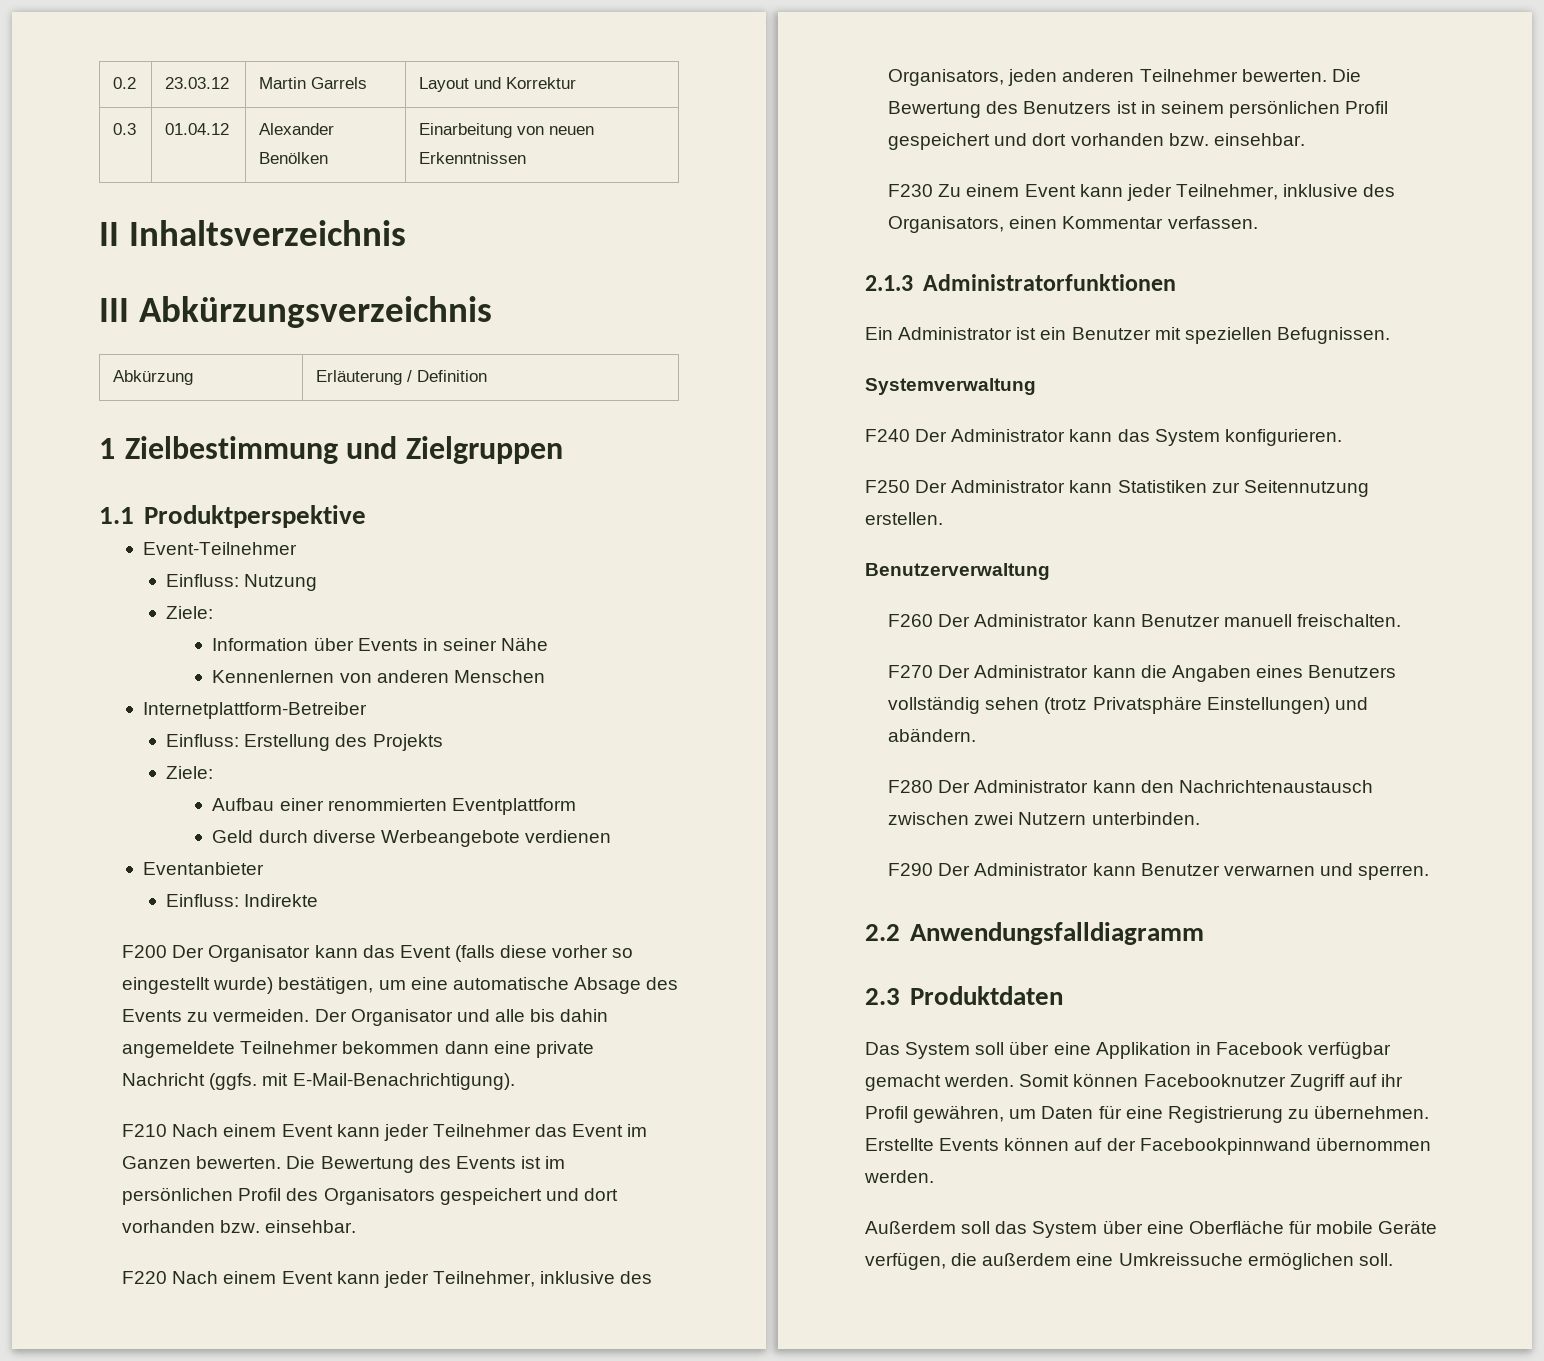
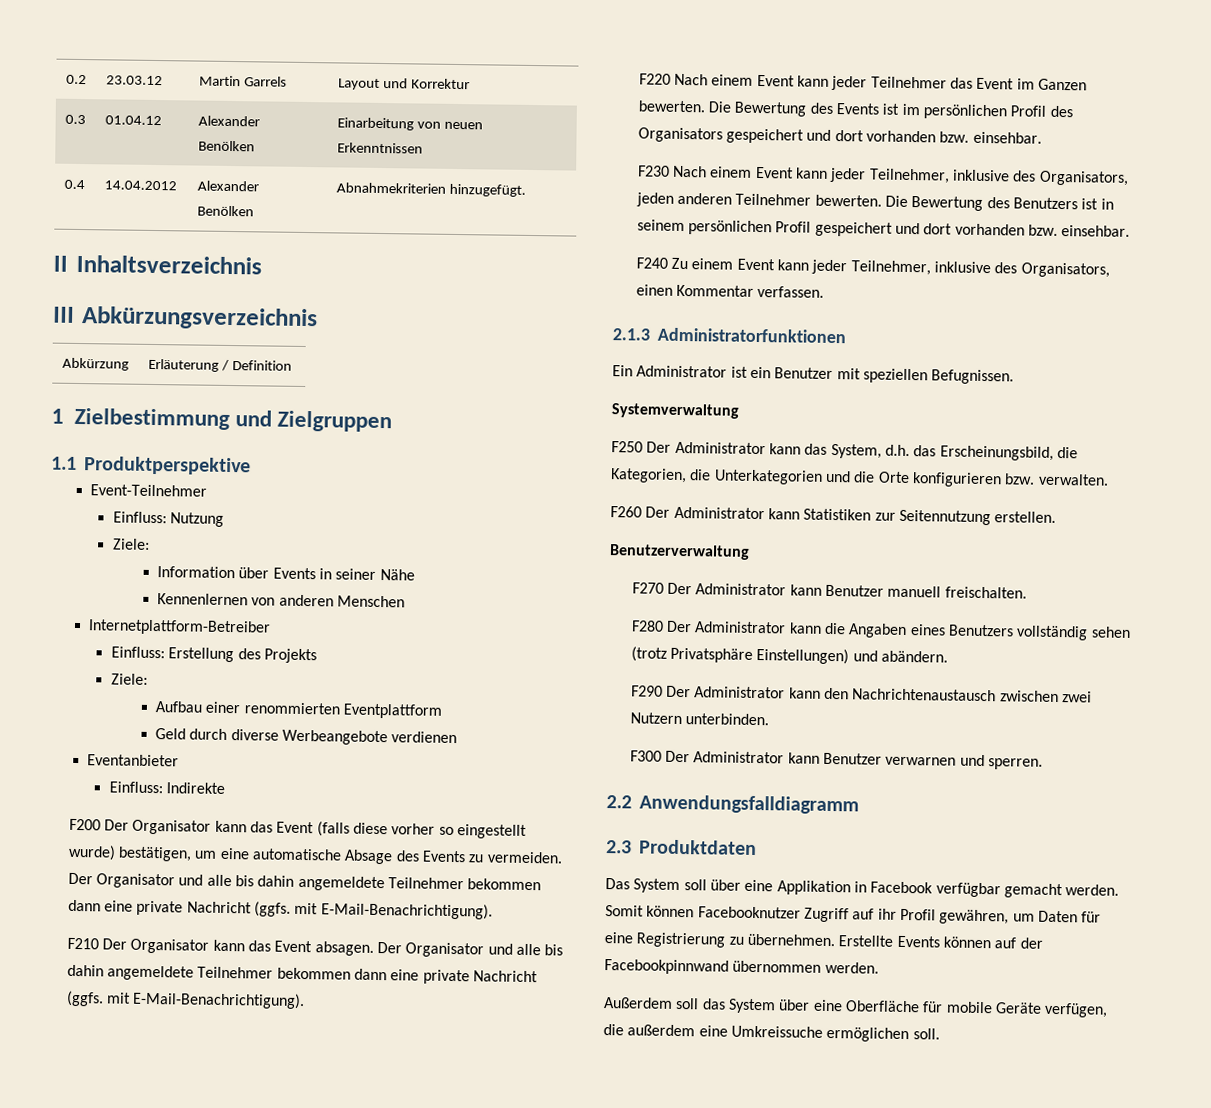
(527, 158) none -> [63,179,85,190] [103,180,177,191] [196,180,259,192] [196,205,254,217] [335,182,526,197] // 0.4 | 14.04.2012 | Alexander Benölken | Abnahmekriterien hinzugefügt.
(168, 1130) none -> [101,938,564,958] [66,964,538,985] [65,990,306,1010] [638,73,671,85] Der Organisator kann das Event absagen. Der Organisator und alle bis dahin angemeldete Teilnehmer bekommen dann eine private Nachricht (ggfs. mit E-Mail-Benachrichtigung). // F220
[122,1271,168,1284] F220 -> [637,165,670,177] F230
[888,184,934,197] F230 -> [635,257,668,269] F240
[865,429,910,442] F240 -> [611,441,643,453] F250
[1154,429,1342,446] [865,480,910,493] System konfigurieren. // F250 -> [830,443,1078,461] [610,468,1109,488] [610,506,642,518] System, d.h. das Erscheinungsbild, die Kategorien, die Unterkategorien und die Orte konfigurieren bzw. verwalten. // F260
[888,614,934,627] F260 -> [631,582,664,594] F270
[888,665,934,678] F270 -> [630,620,664,632] F280
[888,780,934,793] F280 -> [630,685,663,697] F290
[888,863,934,876] F290 -> [629,750,662,762] F300

